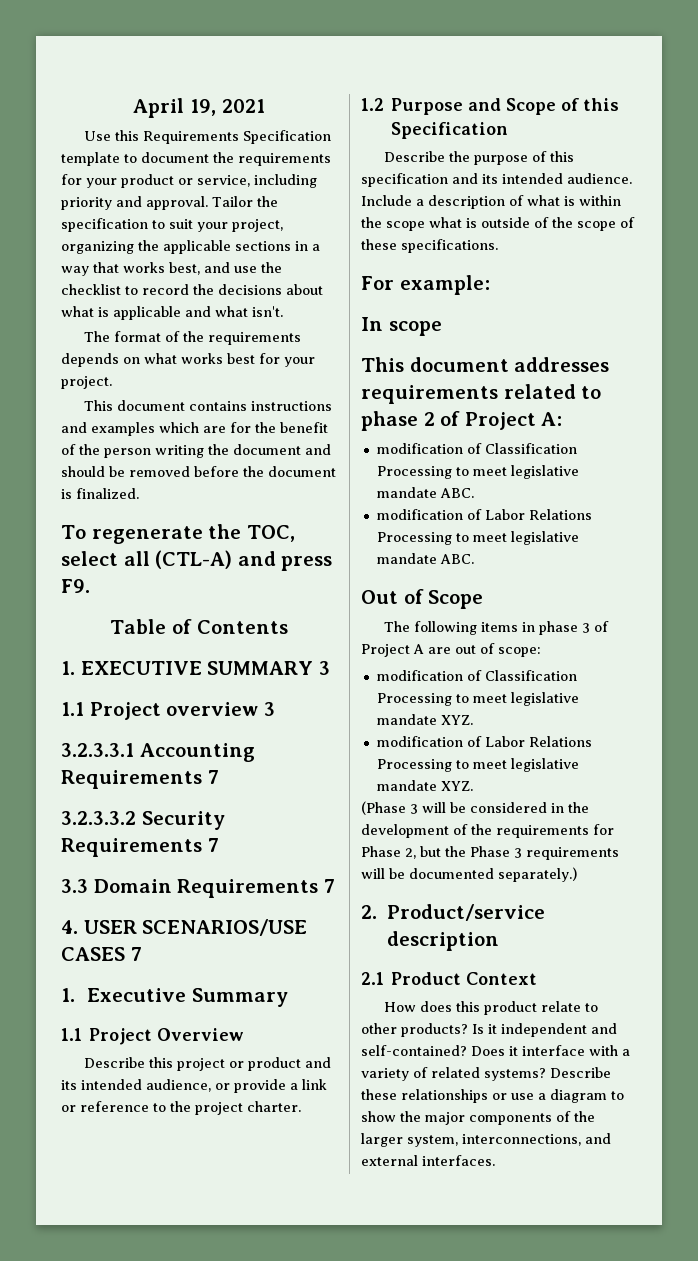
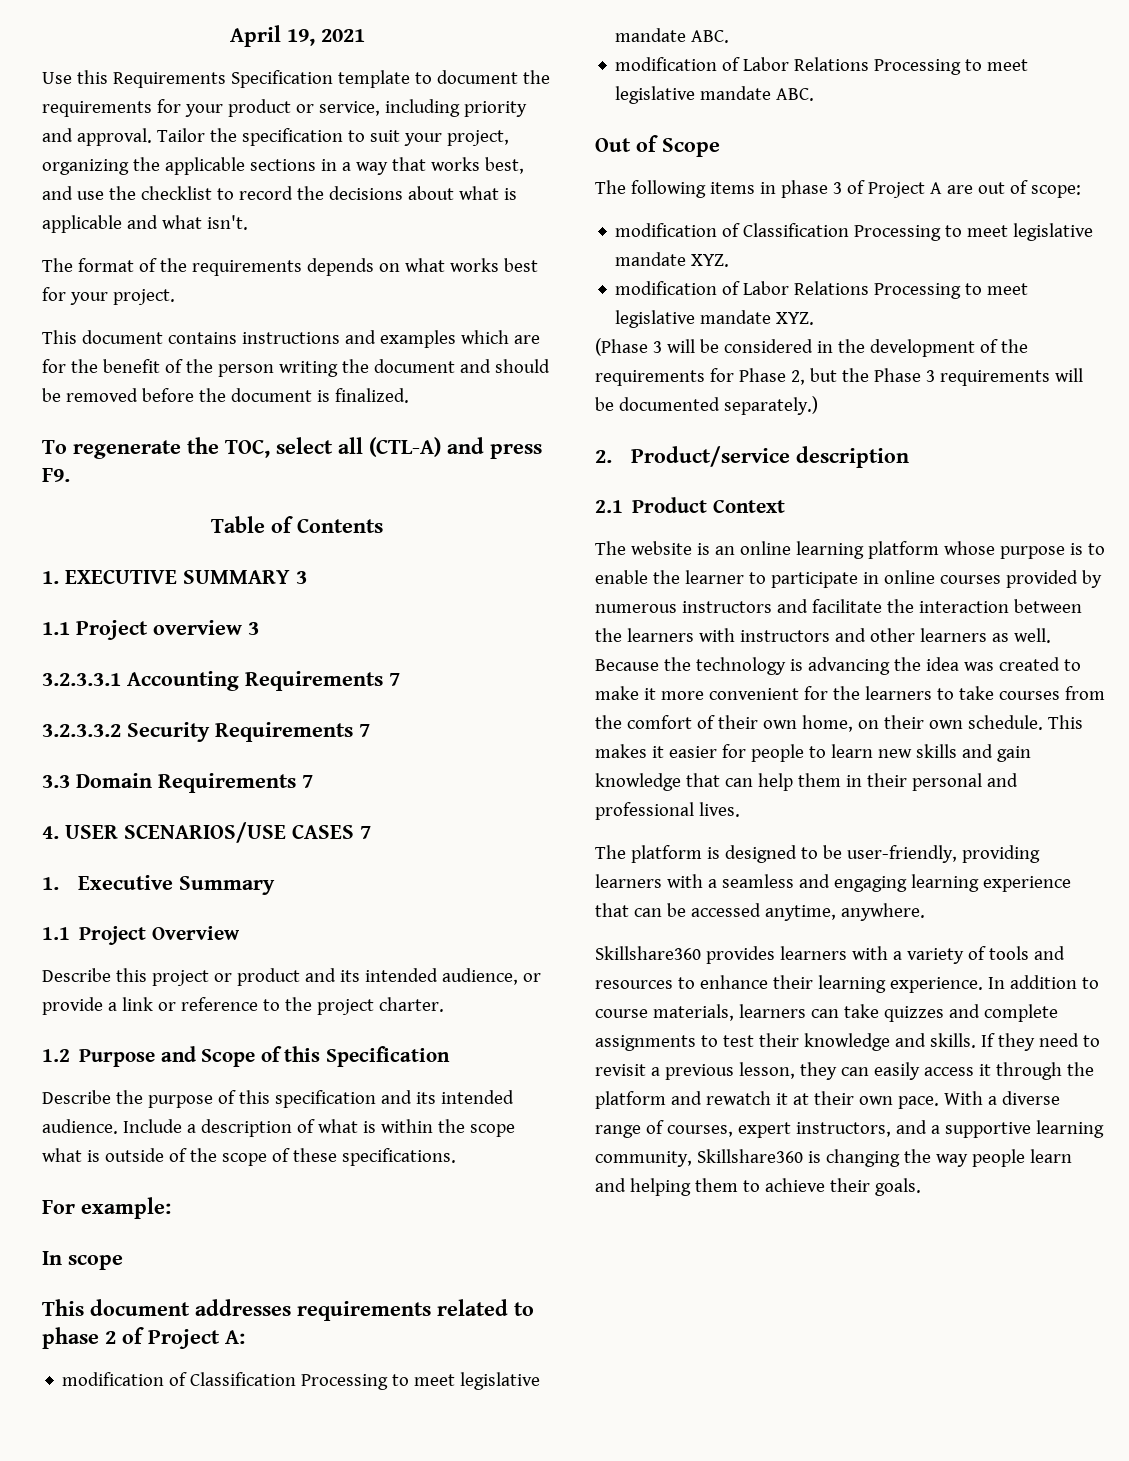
[383,1001,598,1015] [361,1023,617,1037] [361,1045,630,1056] [361,1067,611,1081] [361,1089,624,1103] [361,1111,595,1125] [361,1133,611,1147] [361,1155,495,1166] How does this product relate to other products? Is it independent and self-contained? Does it interface with a variety of related systems? Describe these relationships or use a diagram to show the major components of the larger system, interconnections, and external interfaces. -> [595,541,1105,559] [595,570,1102,588] [595,599,1082,613] [595,628,1051,643] [595,657,1081,675] [595,686,1105,700] [595,715,1083,732] [595,744,1031,762] [595,773,1018,791] [595,802,740,820] [595,845,1040,863] [595,874,1071,892] [595,903,925,921] [595,946,1065,964] [595,975,1099,993] [595,1004,1058,1022] [595,1033,1100,1051] [595,1062,1094,1080] [595,1091,1060,1109] [595,1120,1104,1138] [595,1149,1072,1167] [595,1178,921,1196] The website is an online learning platform whose purpose is to enable the learner to participate in online courses provided by numerous instructors and facilitate the interaction between the learners with instructors and other learners as well. Because the technology is advancing the idea was created to make it more convenient for the learners to take courses from the comfort of their own home, on their own schedule. This makes it easier for people to learn new skills and gain knowledge that can help them in their personal and professional lives. // The platform is designed to be user-friendly, providing learners with a seamless and engaging learning experience that can be accessed anytime, anywhere. // Skillshare360 provides learners with a variety of tools and resources to enhance their learning experience. In addition to course materials, learners can take quizzes and complete assignments to test their knowledge and skills. If they need to revisit a previous lesson, they can easily access it through the platform and rewatch it at their own pace. With a diverse range of courses, expert instructors, and a supportive learning community, Skillshare360 is changing the way people learn and helping them to achieve their goals.

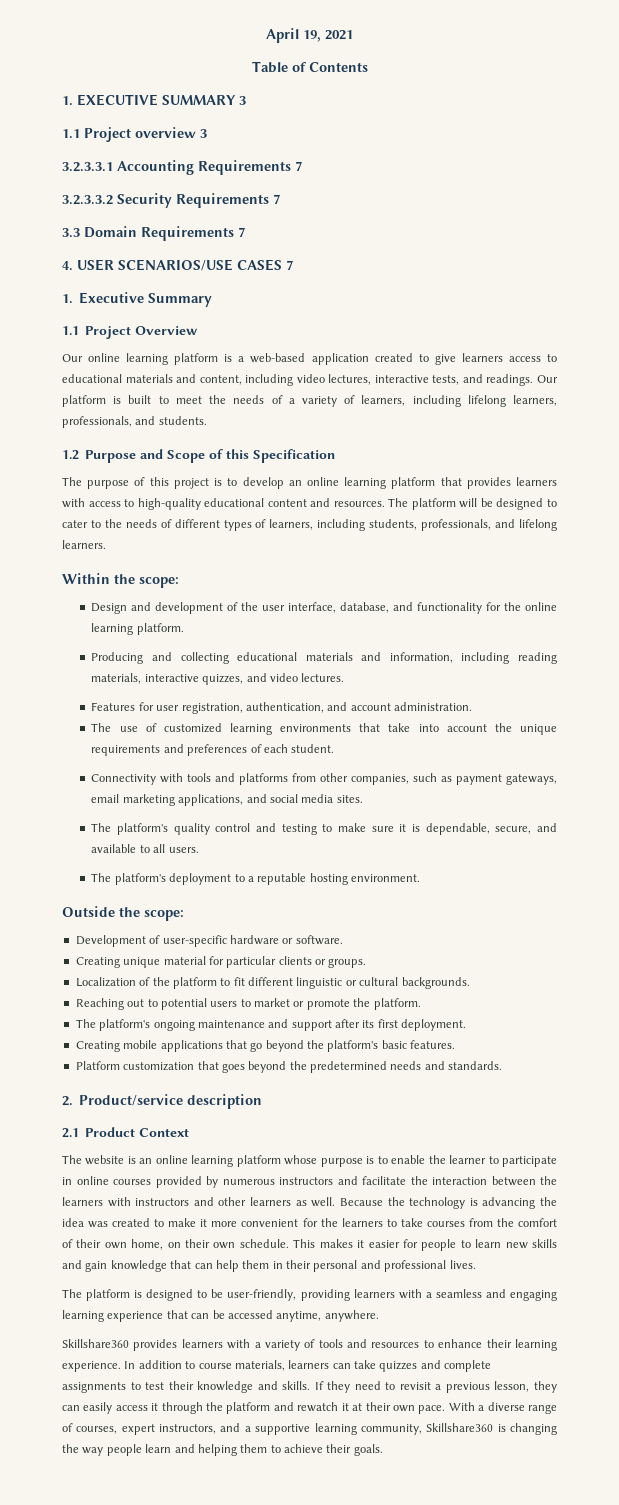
[42,70,550,88] [42,99,527,117] [42,128,509,146] [42,157,524,175] [42,186,517,200] [42,215,248,233] [42,258,538,276] [42,287,175,305] [42,330,540,348] [42,359,550,377] [42,388,409,403] [42,437,542,459] [42,468,70,482] // Use this Requirements Specification template to document the requirements for your product or service, including priority and approval. Tailor the specification to suit your project, organizing the applicable sections in a way that works best, and use the checklist to record the decisions about what is applicable and what isn't. // The format of the requirements depends on what works best for your project. // This document contains instructions and examples which are for the benefit of the person writing the document and should be removed before the document is finalized. // To regenerate the TOC, select all (CTL-A) and press F9. -> (353, 35) none
[42,968,541,986] [42,997,444,1015] Describe this project or product and its intended audience, or provide a link or reference to the project charter. -> [62,353,557,365] [62,374,558,386] [62,395,557,407] [62,416,207,428] Our online learning platform is a web-based application created to give learners access to educational materials and content, including video lectures, interactive tests, and readings. Our platform is built to meet the needs of a variety of learners, including lifelong learners, professionals, and students.
[42,1090,143,1104] Describe the -> [62,477,82,486] The
[274,1090,514,1108] [42,1119,515,1137] [42,1148,456,1166] [42,1197,171,1219] [42,1251,123,1270] [42,1299,534,1321] [42,1327,245,1349] [62,1372,541,1390] [615,28,730,43] [615,57,1029,75] [615,86,815,104] [595,135,720,157] [595,180,1081,198] [615,223,1094,241] [615,252,730,267] [615,281,1029,299] [615,310,815,328] [595,338,1028,357] [595,368,1083,386] [595,396,818,415] specification and its intended audience. Include a description of what is within the scope what is outside of the scope of these specifications. // For example: // In scope // This document addresses requirements related to phase 2 of Project A: // modification of Classification Processing to meet legislative mandate ABC. // modification of Labor Relations Processing to meet legislative mandate ABC. // Out of Scope // The following items in phase 3 of Project A are out of scope: // modification of Classification Processing to meet legislative mandate XYZ. // modification of Labor Relations Processing to meet legislative mandate XYZ. // (Phase 3 will be considered in the development of the requirements for Phase 2, but the Phase 3 requirements will be documented separately.) -> [173,477,557,489] [62,498,558,510] [62,519,557,531] [62,540,106,549] [62,573,179,588] [91,602,558,614] [91,623,184,635] [91,652,557,664] [91,673,345,685] [91,702,473,714] [91,723,558,735] [91,744,335,756] [91,773,557,785] [91,794,363,806] [91,823,558,835] [91,844,199,853] [91,873,421,885] [62,906,184,921] [75,935,343,947] [75,956,367,968] [75,977,470,989] [75,998,421,1010] [75,1019,467,1031] [75,1040,456,1052] [75,1061,503,1073] project is to develop an online learning platform that provides learners with access to high-quality educational content and resources. The platform will be designed to cater to the needs of different types of learners, including students, professionals, and lifelong learners. // Within the scope: // Design and development of the user interface, database, and functionality for the online learning platform. // Producing and collecting educational materials and information, including reading materials, interactive quizzes, and video lectures. // Features for user registration, authentication, and account administration. // The use of customized learning environments that take into account the unique requirements and preferences of each student. // Connectivity with tools and platforms from other companies, such as payment gateways, email marketing applications, and social media sites. // The platform's quality control and testing to make sure it is dependable, secure, and available to all users. // The platform's deployment to a reputable hosting environment. // Outside the scope: // Development of user-specific hardware or software. // Creating unique material for particular clients or groups. // Localization of the platform to fit different linguistic or cultural backgrounds. // Reaching out to potential users to market or promote the platform. // The platform's ongoing maintenance and support after its first deployment. // Creating mobile applications that go beyond the platform's basic features. // Platform customization that goes beyond the predetermined needs and standards.

